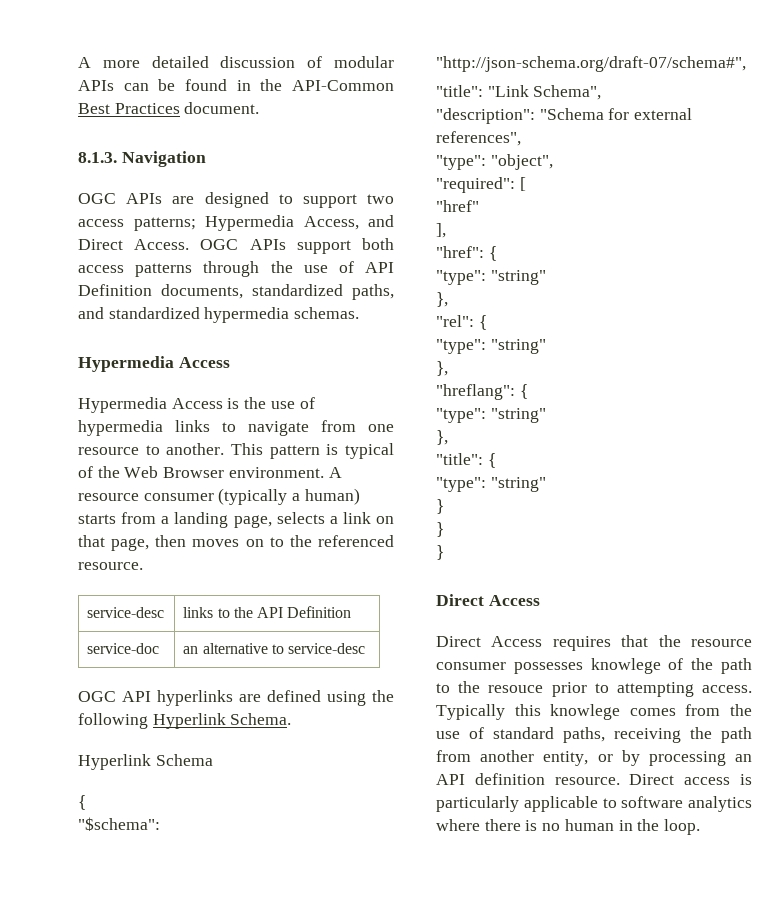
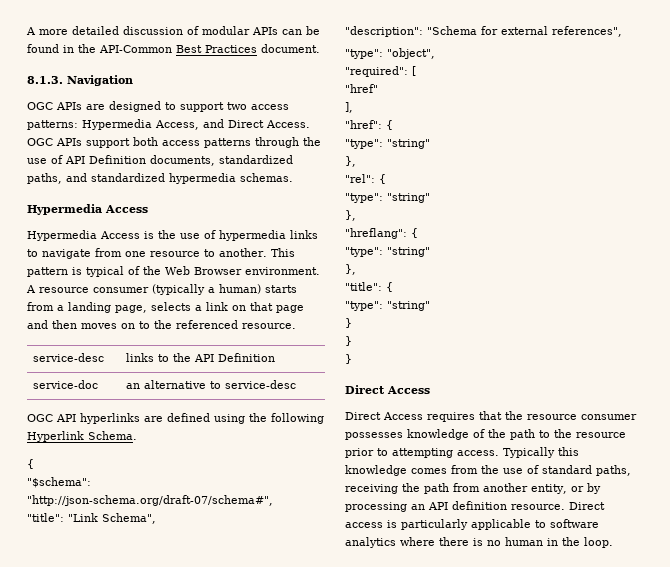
[133,217,196,231] patterns; -> [27,120,78,130] patterns:
[111,538,150,551] page, -> [276,305,304,313] [27,320,48,329] page and
[78,754,213,770] // Hyperlink Schema -> (137, 435) none
[590,658,661,674] knowlege -> [407,429,469,440] knowledge
[488,685,544,693] resouce -> [576,432,626,438] resource
[550,704,621,720] knowlege -> [345,465,407,476] knowledge

